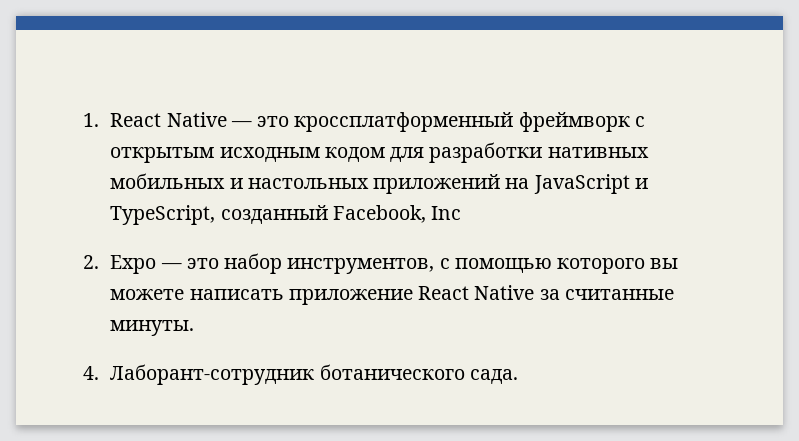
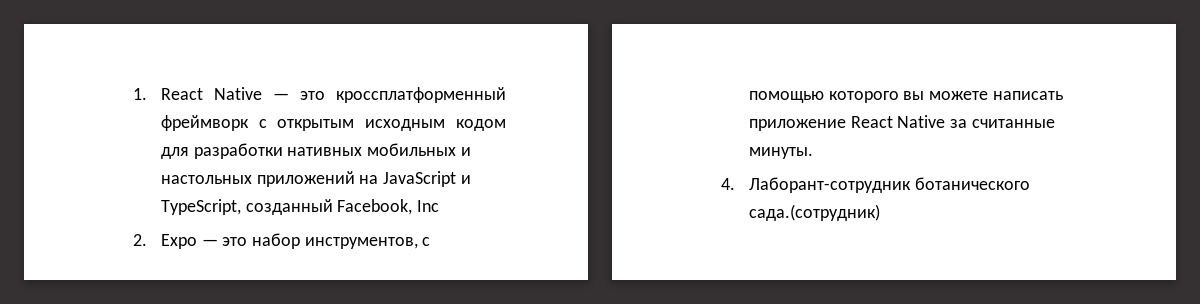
[469,369,518,384] сада. -> [748,204,880,221] сада.(сотрудник)

